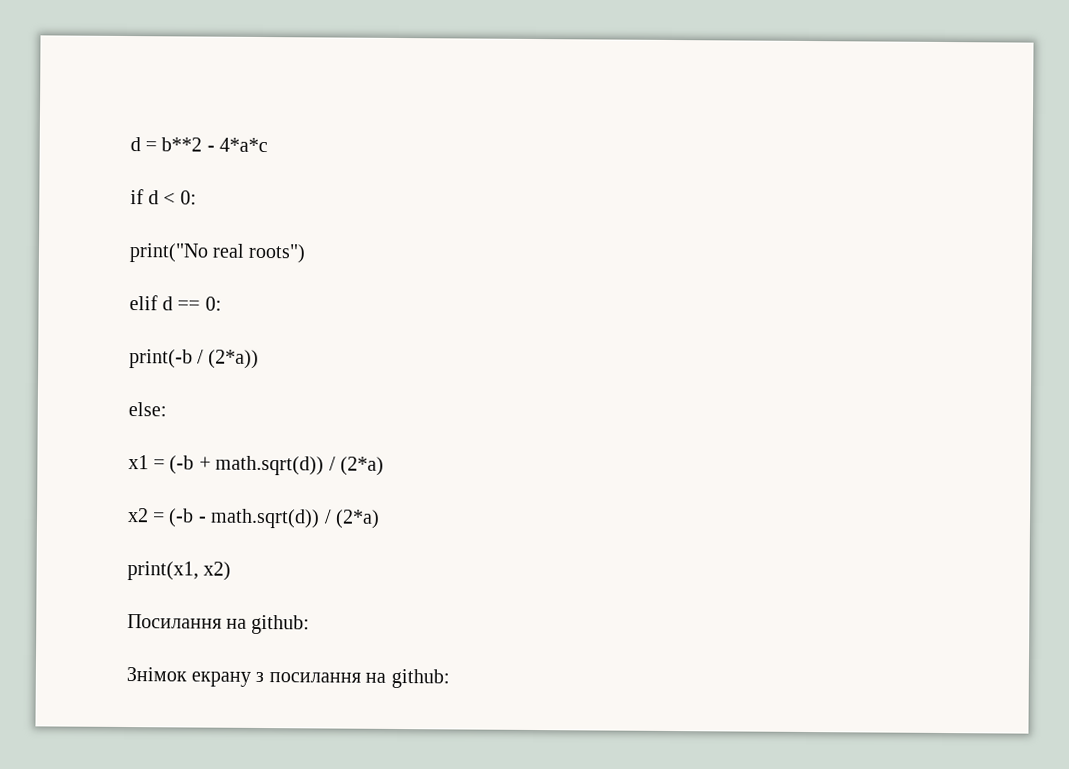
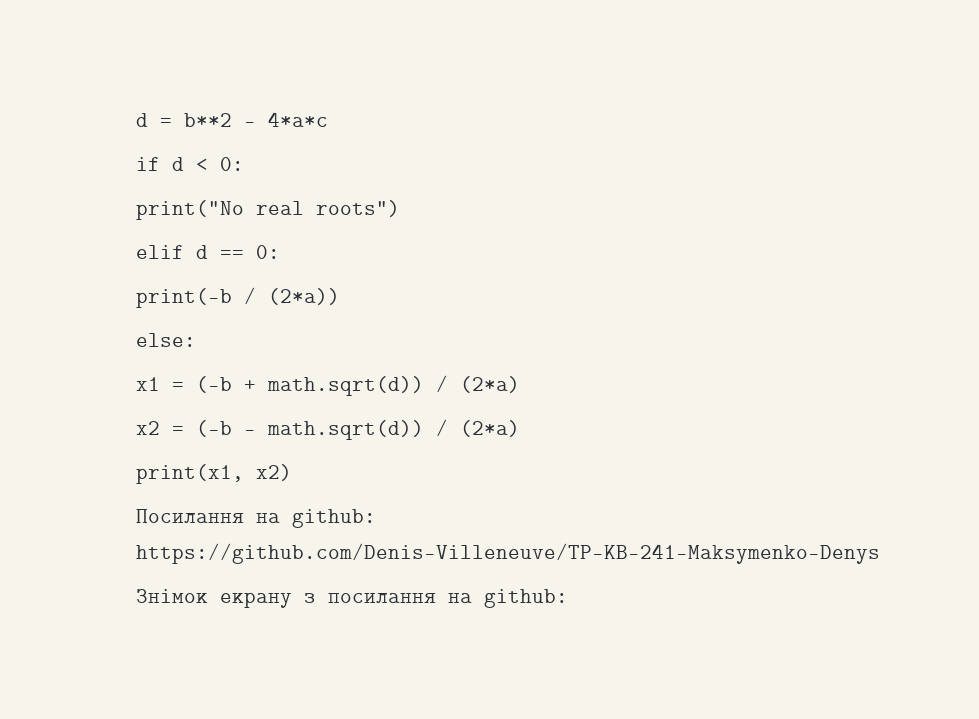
(311, 624) none -> [135,543,880,564] https://github.com/Denis-Villeneuve/TP-KB-241-Maksymenko-Denys

